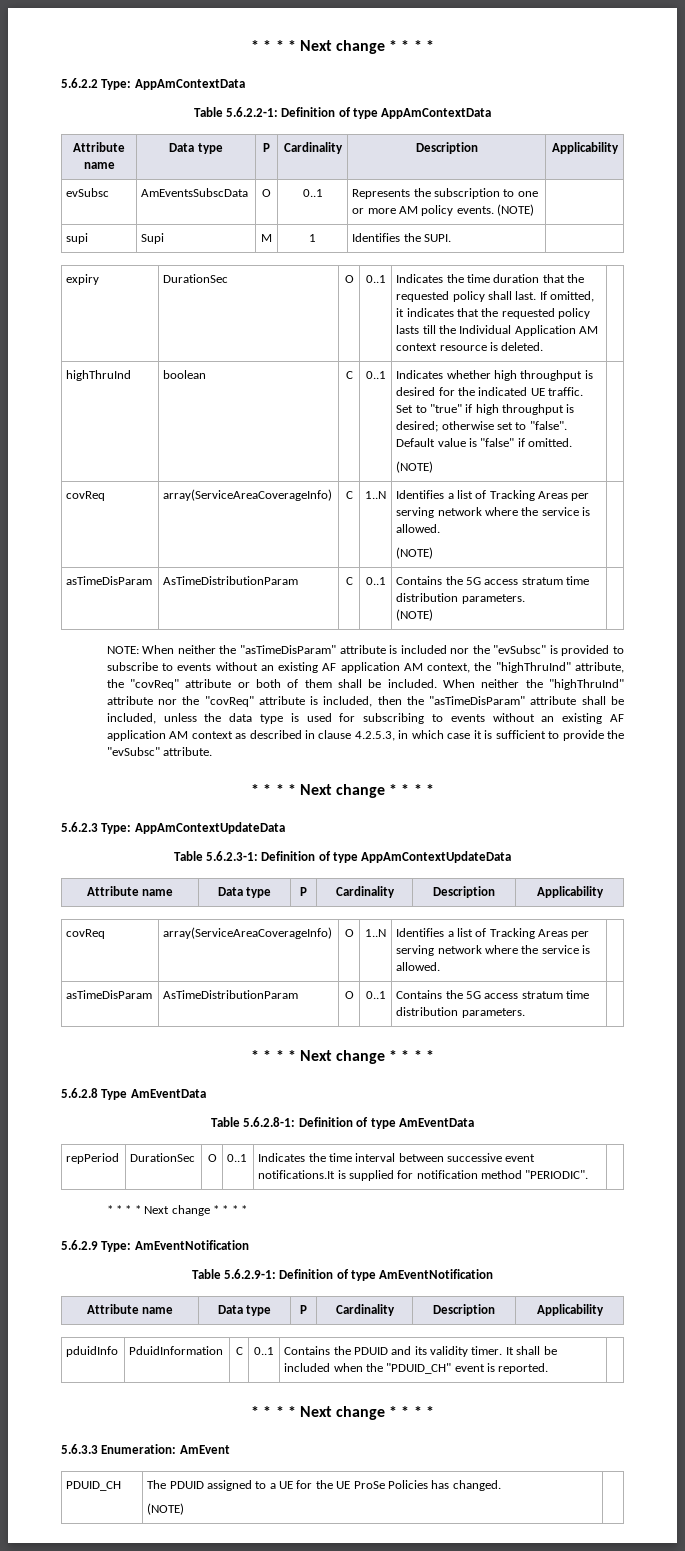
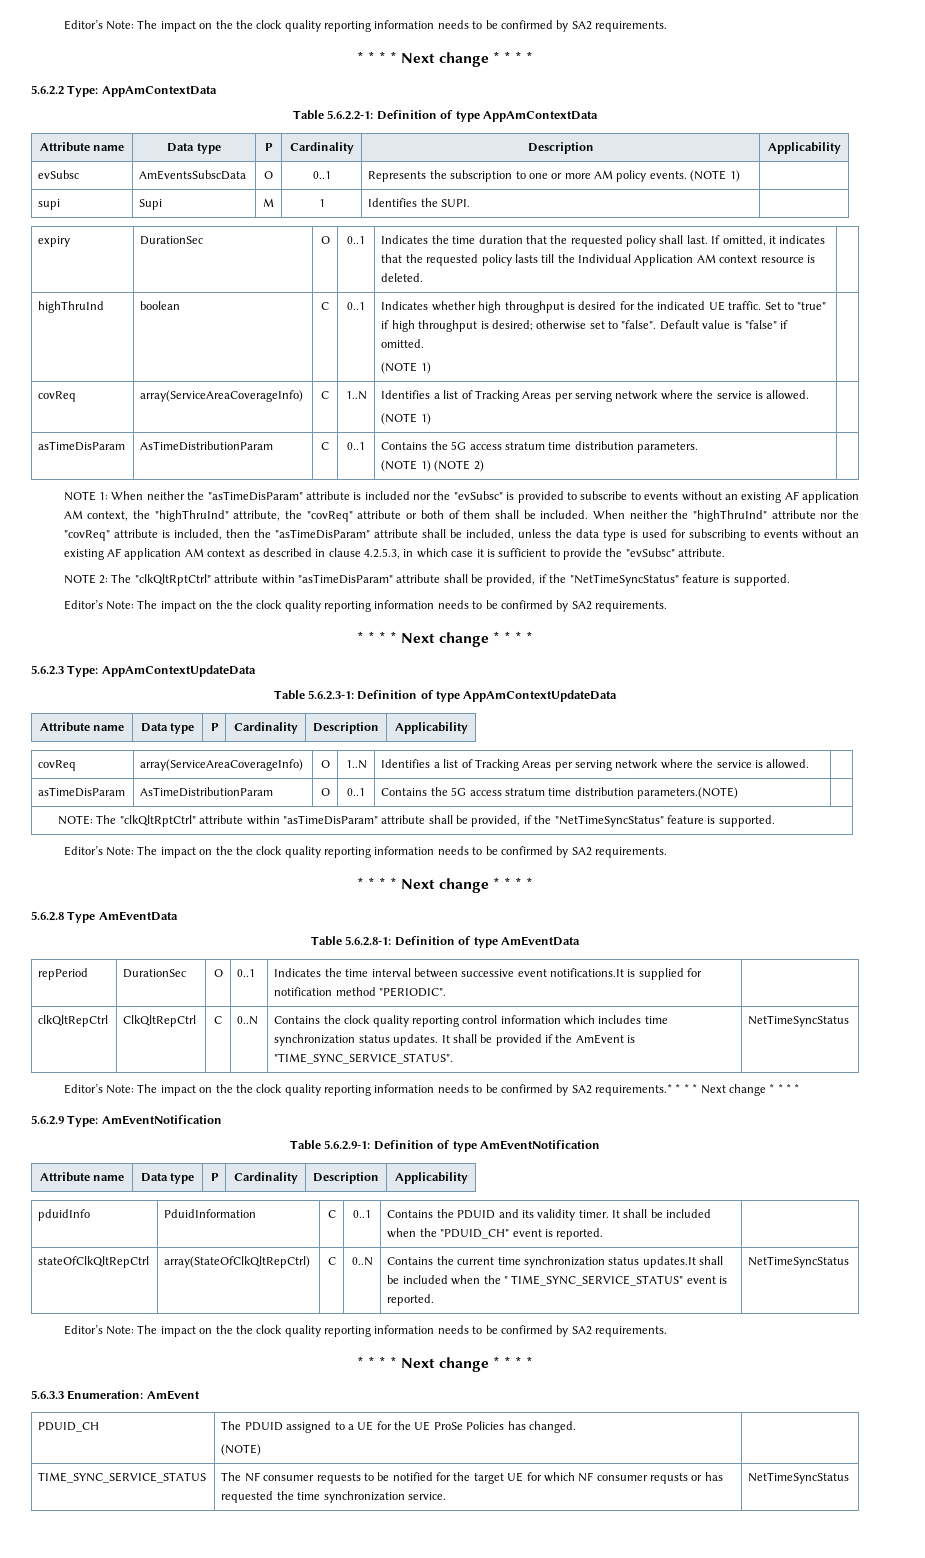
(251, 45) none -> [63,20,668,32] Editor’s Note: The impact on the the clock quality reporting information needs to be confirmed by SA2 requirements. //
[497,204,535,216] (NOTE) -> [690,170,740,182] (NOTE 1)
[396,461,434,473] (NOTE) -> [381,362,431,374] (NOTE 1)
[396,547,434,559] (NOTE) -> [381,413,431,425] (NOTE 1)
[396,609,434,621] [106,646,139,654] (NOTE) | // NOTE: -> [381,460,484,472] [63,491,109,501] (NOTE 1) (NOTE 2) | // NOTE 1:
(213, 751) none -> [63,574,790,586] [63,600,668,612] // NOTE 2: The "clkQltRptCtrl" attribute within "asTimeDisParam" attribute shall be provided, if the "NetTimeSyncStatus" feature is supported. // Editor’s Note: The impact on the the clock quality reporting information needs to be confirmed by SA2 requirements.
[461,1008,525,1018] parameters. | -> [637,787,739,799] [58,815,775,827] [63,846,668,858] parameters.(NOTE) | // NOTE: The "clkQltRptCtrl" attribute within "asTimeDisParam" attribute shall be provided, if the "NetTimeSyncStatus" feature is supported. // Editor’s Note: The impact on the the clock quality reporting information needs to be confirmed by SA2 requirements.
[106,1205,113,1214] // * -> [38,1015,109,1027] [123,1015,197,1027] [214,1016,222,1024] [237,1016,259,1025] [274,1015,668,1027] [274,1034,636,1046] [274,1053,454,1064] [748,1015,850,1027] [63,1084,673,1096] // clkQltRepCtrl | ClkQltRepCtrl | C | 0..N | Contains the clock quality reporting control information which includes time synchronization status updates. It shall be provided if the AmEvent is "TIME_SYNC_SERVICE_STATUS". | NetTimeSyncStatus // Editor’s Note: The impact on the the clock quality reporting information needs to be confirmed by SA2 requirements.*
(549, 1368) none -> [38,1256,150,1268] [164,1256,311,1268] [327,1257,336,1265] [351,1257,373,1266] [387,1256,724,1268] [387,1275,728,1286] [387,1294,435,1306] [748,1256,850,1268] [63,1325,668,1337] // stateOfClkQltRepCtrl | array(StateOfClkQltRepCtrl) | C | 0..N | Contains the current time synchronization status updates.It shall be included when the " TIME_SYNC_SERVICE_STATUS" event is reported. | NetTimeSyncStatus // Editor’s Note: The impact on the the clock quality reporting information needs to be confirmed by SA2 requirements.
(185, 1509) none -> [38,1472,207,1483] [221,1472,723,1484] [221,1491,446,1503] [748,1472,850,1484] // TIME_SYNC_SERVICE_STATUS | The NF consumer requests to be notified for the target UE for which NF consumer requsts or has requested the time synchronization service. | NetTimeSyncStatus

